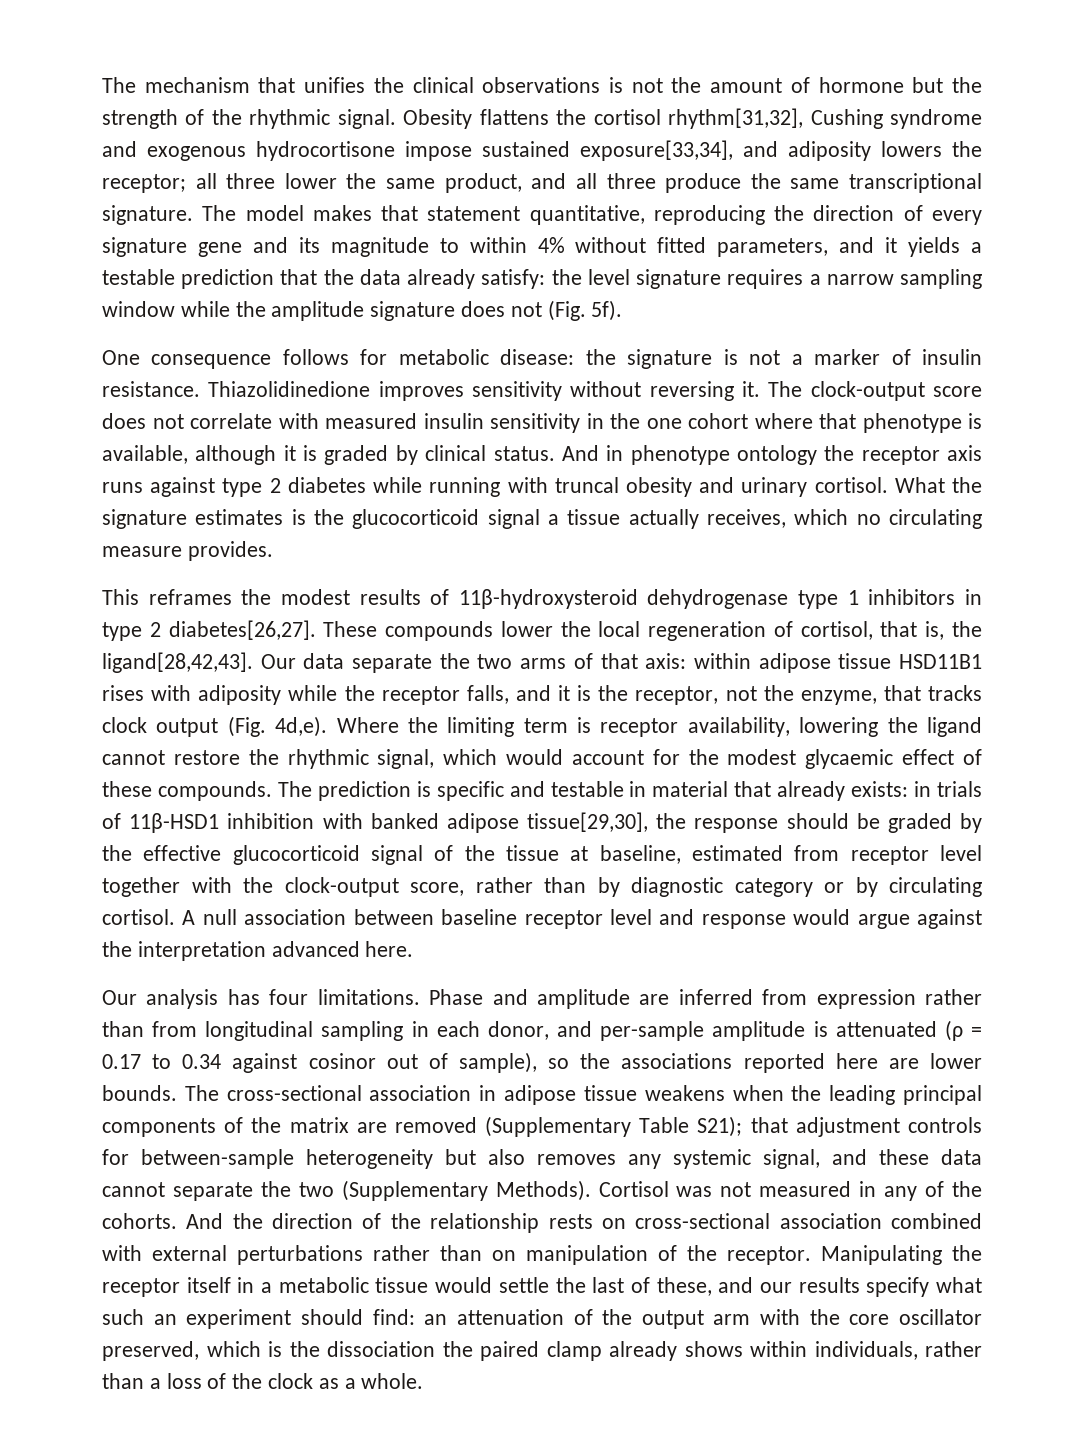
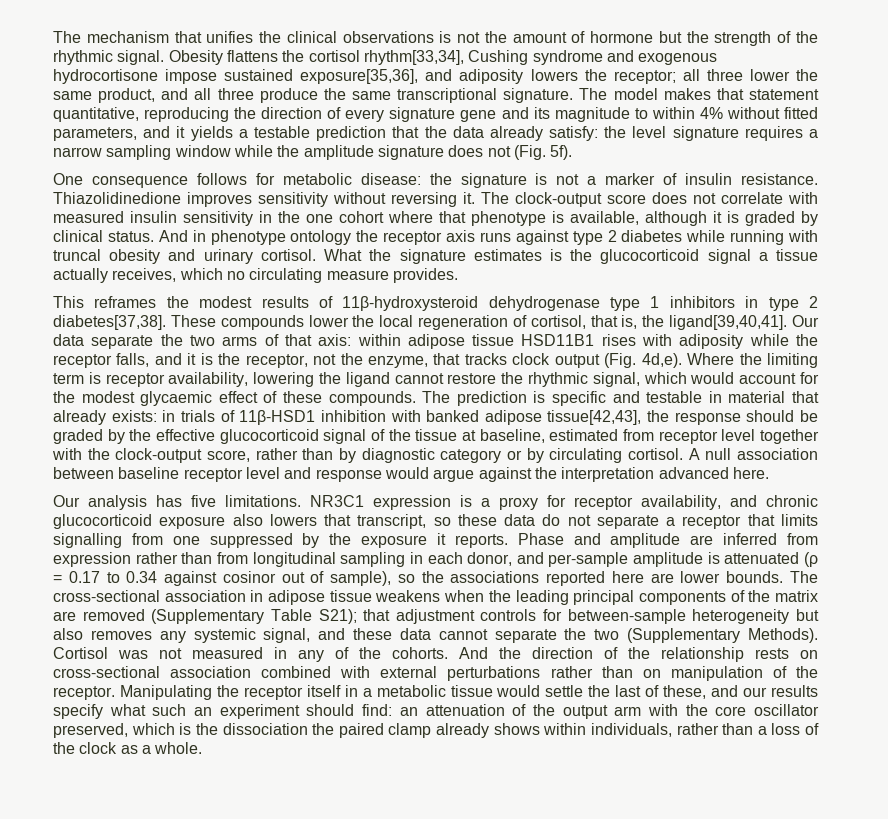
[668,108,804,129] rhythm[31,32], -> [363,50,464,65] rhythm[33,34],
[580,140,733,161] exposure[33,34], -> [300,69,419,84] exposure[35,36],
[168,620,316,640] diabetes[26,27]. -> [53,315,166,330] diabetes[37,38].
[102,652,253,673] ligand[28,42,43]. -> [669,315,788,330] ligand[39,40,41].
[527,812,648,832] tissue[29,30], -> [547,410,642,425] tissue[42,43],
[269,989,420,1005] four limitations. -> [191,495,818,510] [53,514,818,529] [53,533,508,548] five limitations. NR3C1 expression is a proxy for receptor availability, and chronic glucocorticoid exposure also lowers that transcript, so these data do not separate a receptor that limits signalling from one suppressed by the exposure it reports.

